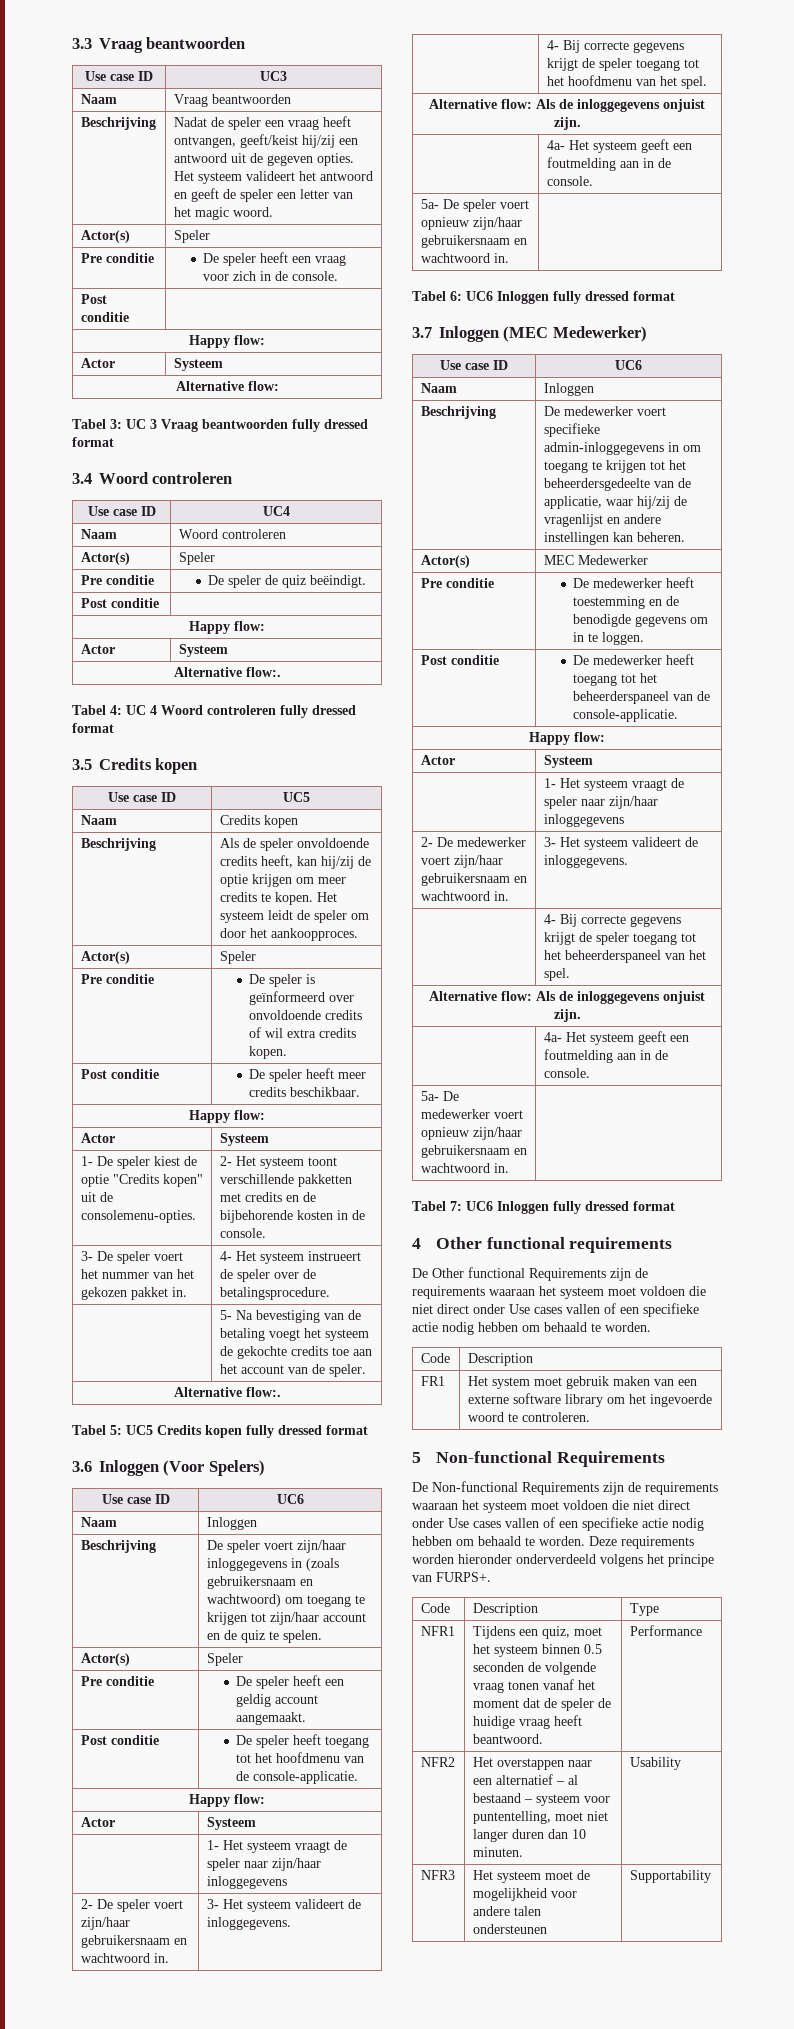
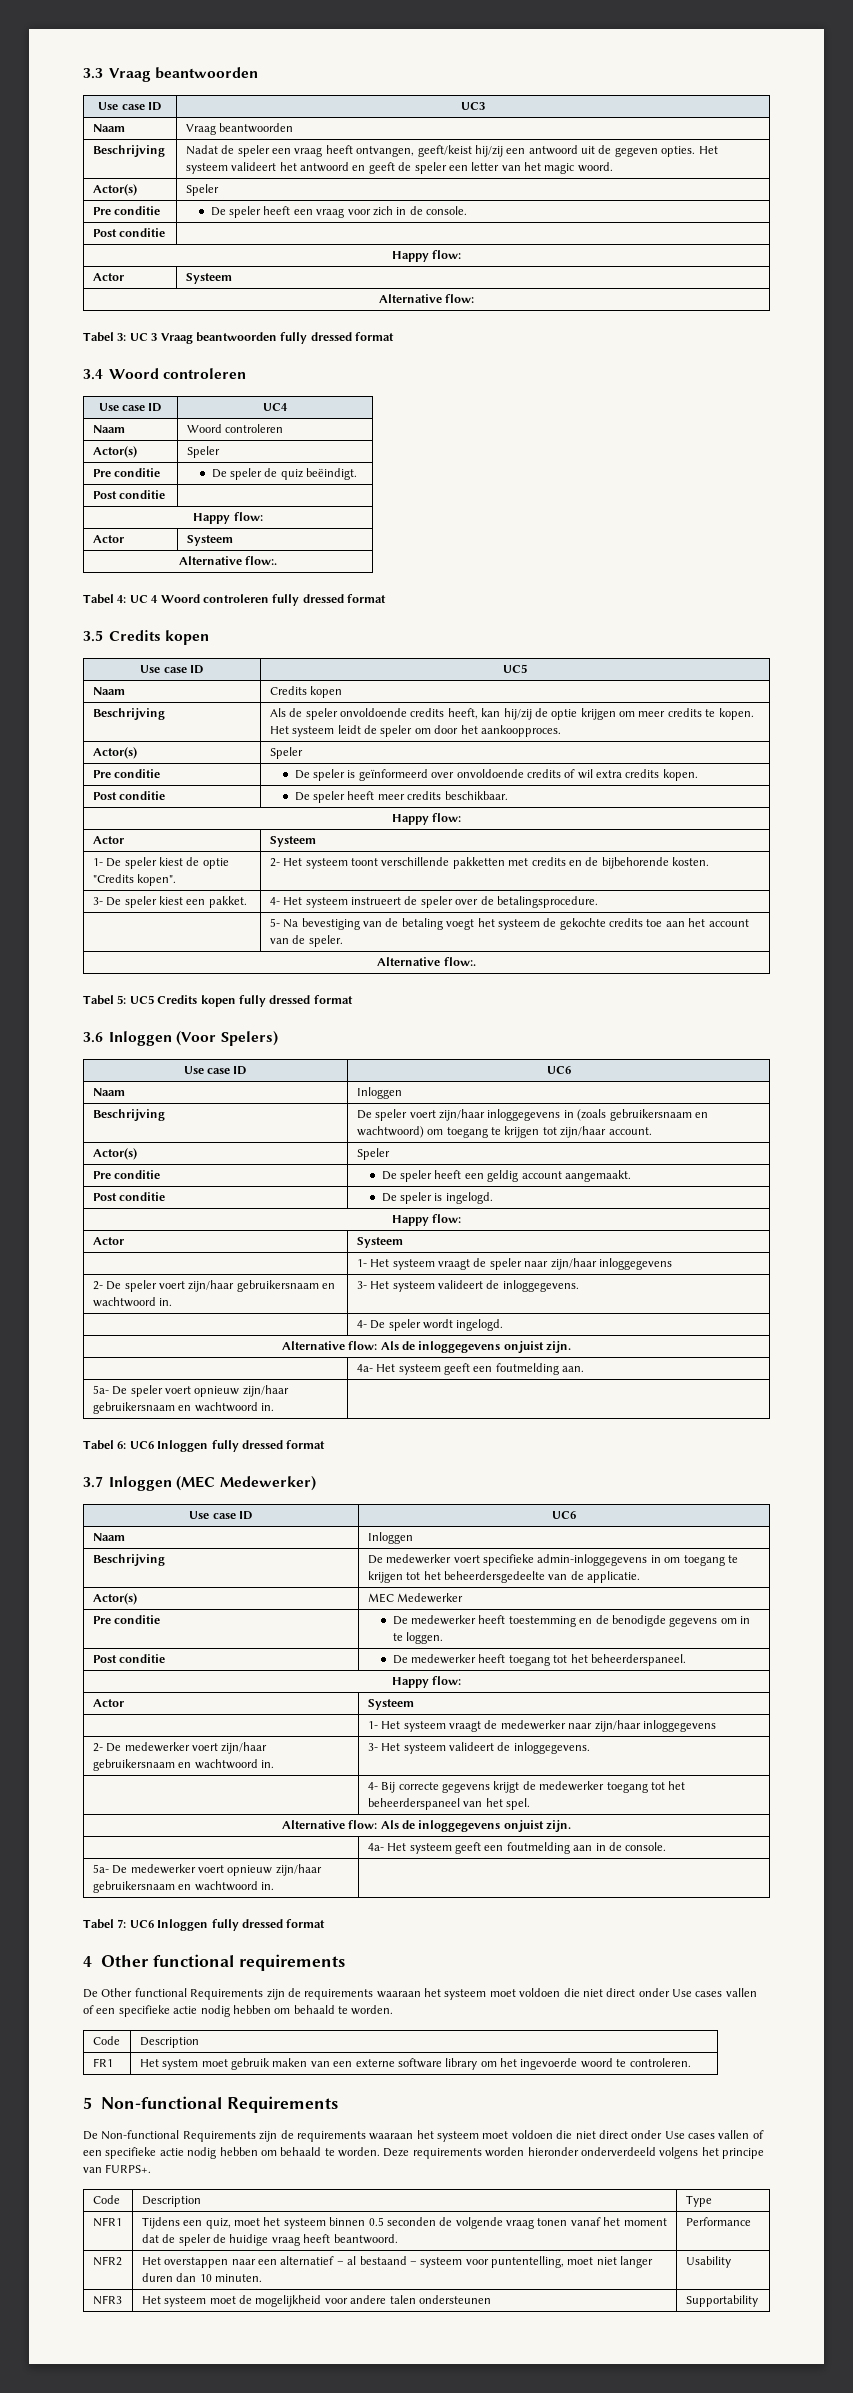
[162,1174,203,1187] [80,1192,113,1202] [80,1210,196,1223] kopen" uit de consolemenu-opties. -> [137,874,177,886] kopen".
[296,1210,365,1220] [219,1228,266,1238] kosten in de console. -> [672,857,710,866] kosten.
[153,1252,183,1261] [80,1269,194,1279] [80,1287,187,1300] voert het nummer van het gekozen pakket in. -> [159,896,247,908] kiest een pakket.
[322,1613,366,1622] [206,1630,322,1643] account en de quiz te spelen. -> [608,1127,652,1135] account.
[293,1734,370,1748] [236,1752,365,1763] [236,1771,359,1784] heeft toegang tot het hoofdmenu van de console-applicatie. -> [434,1192,493,1204] is ingelogd.
[562,40,684,53] [546,58,699,71] [546,75,707,89] Bij correcte gegevens krijgt de speler toegang tot het hoofdmenu van het spel. -> [370,1319,504,1331] De speler wordt ingelogd.
[619,158,671,168] [546,176,593,186] aan in de console. -> [562,1366,585,1372] aan.
[543,496,687,509] [543,514,661,527] [543,532,685,545] applicatie, waar hij/zij de vragenlijst en andere instellingen kan beheren. -> [587,1571,641,1583] applicatie.
[573,691,711,704] [573,709,679,722] [529,732,605,745] [420,755,455,765] [543,755,593,768] [543,778,684,791] [543,796,577,809] beheerderspaneel van de console-applicatie. // Happy flow: // Actor | Systeem // | 1- Het systeem vraagt de speler -> [590,1654,686,1666] [391,1676,462,1688] [92,1699,124,1707] [367,1699,414,1710] [367,1720,566,1732] beheerderspaneel. // Happy flow: // Actor | Systeem // | 1- Het systeem vraagt de medewerker
[595,932,629,945] speler -> [539,1781,605,1791] medewerker

